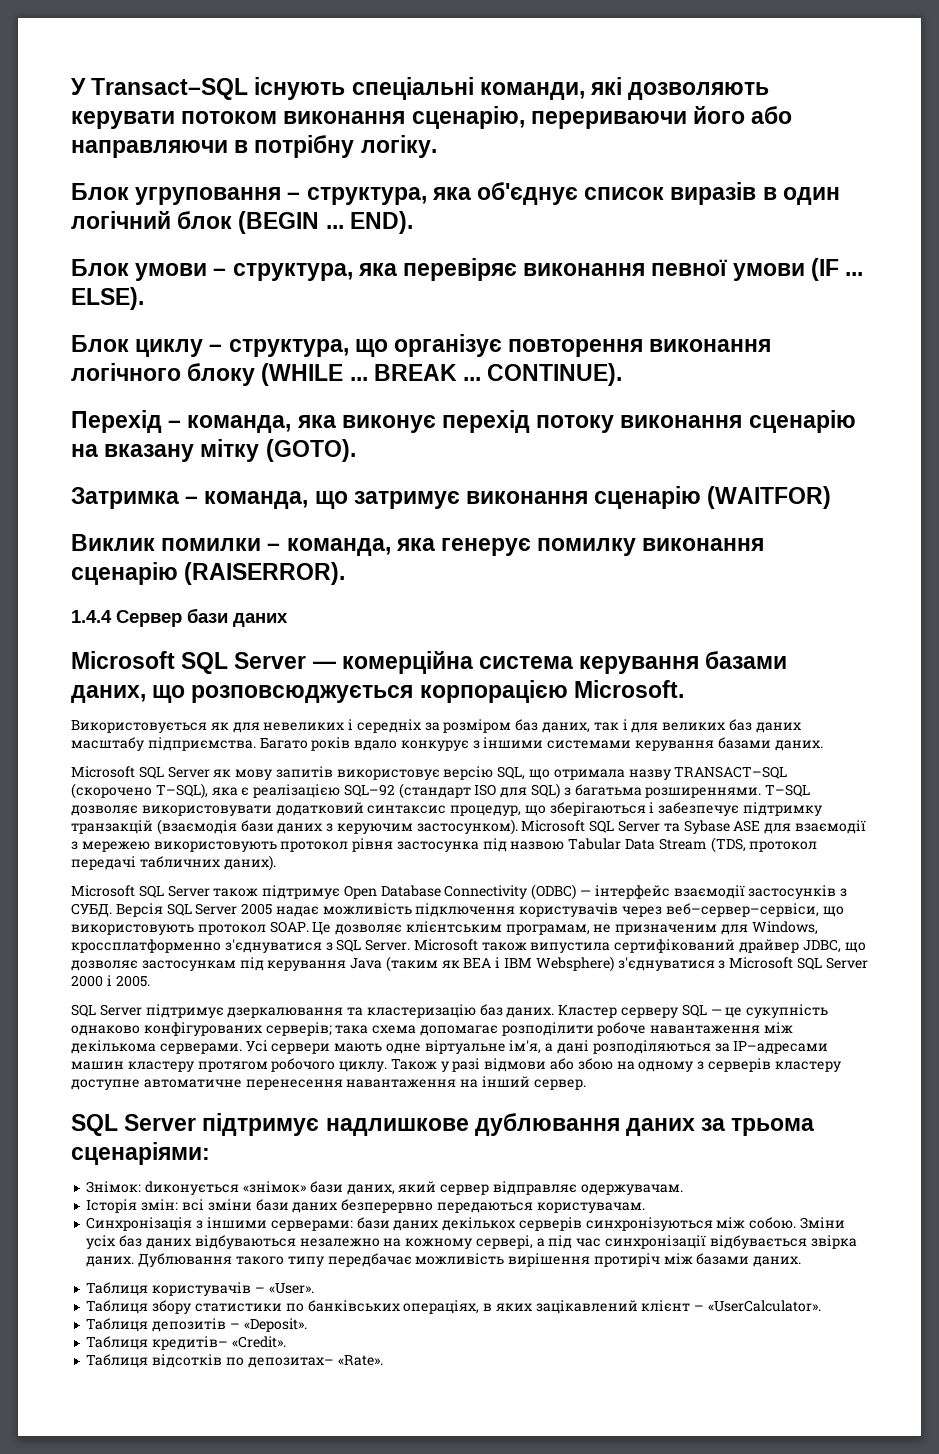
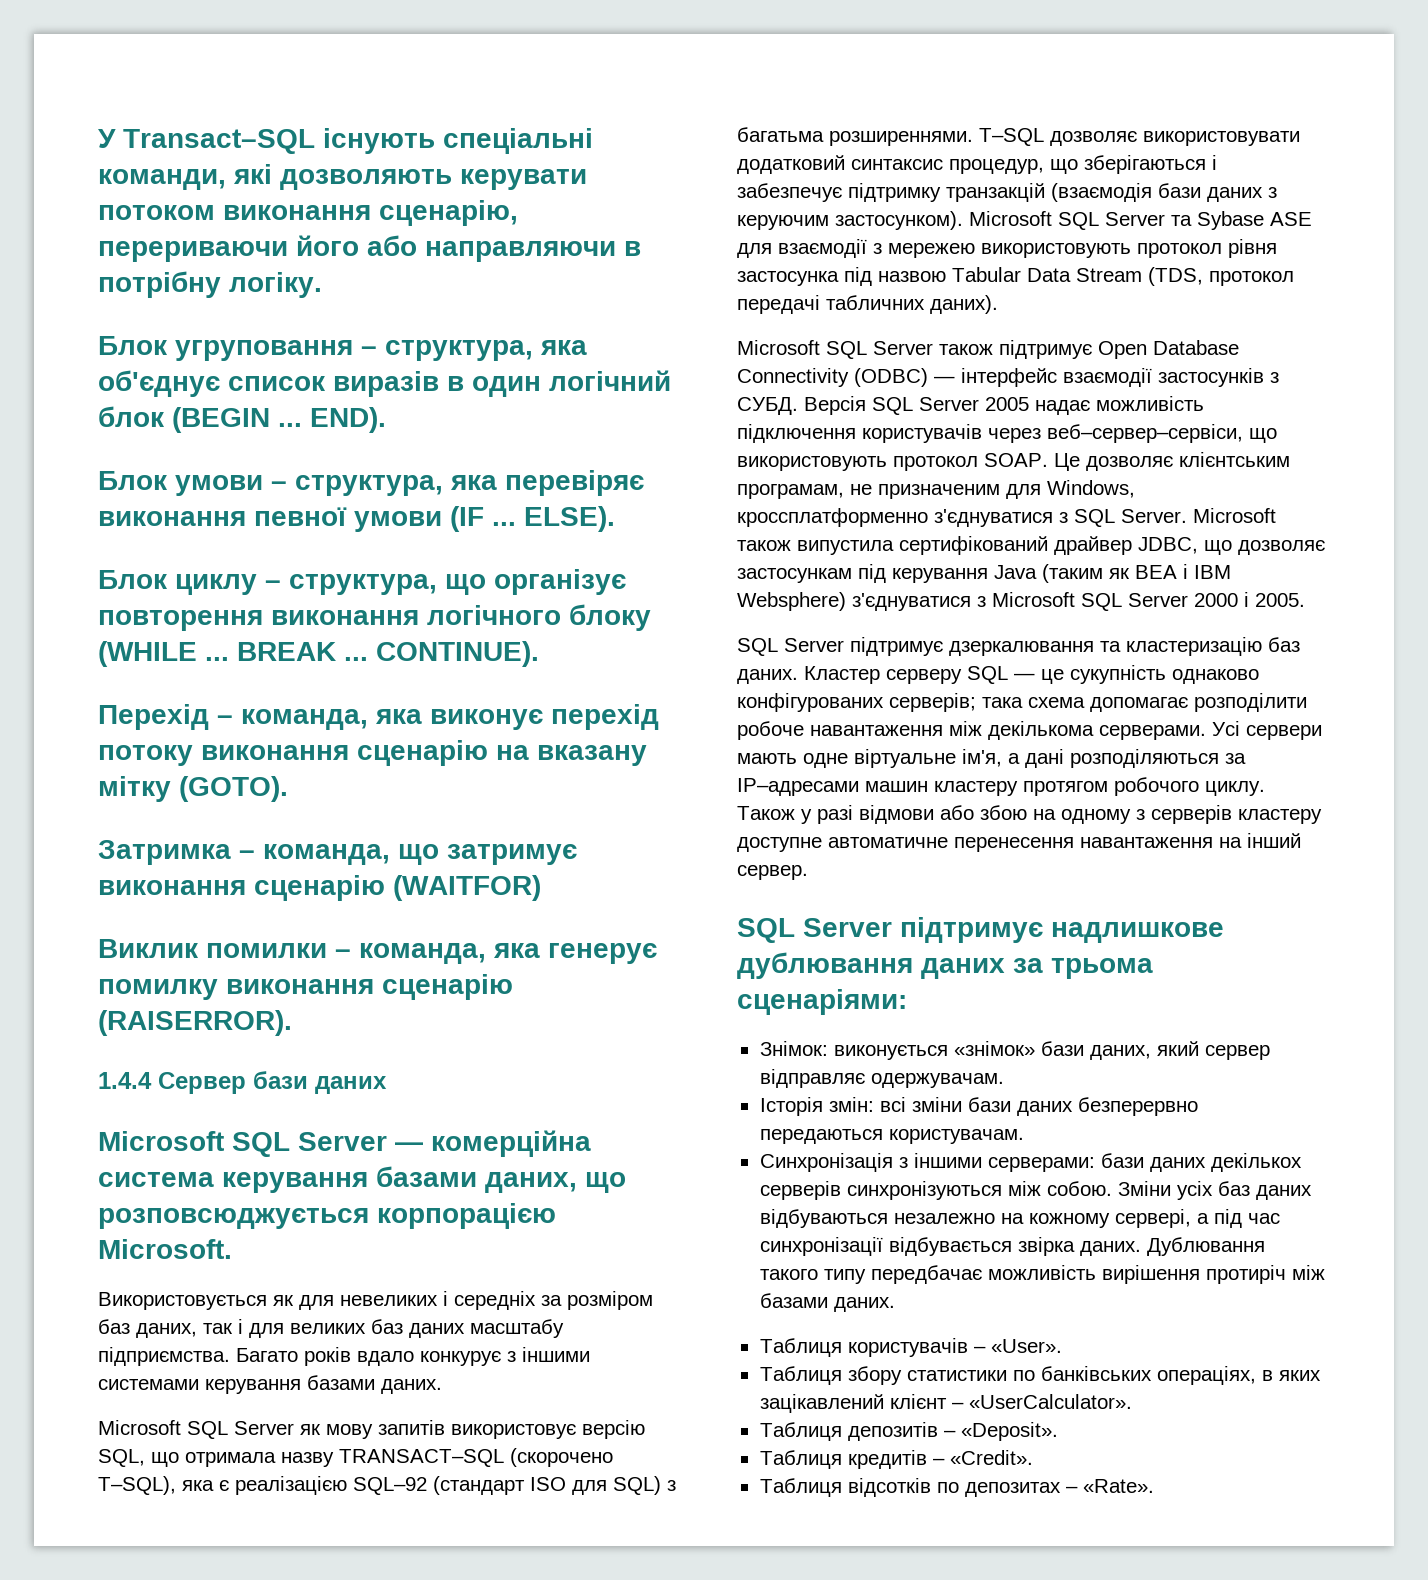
[145,1181,240,1195] dиконується -> [833,1045,948,1060] виконується
[152,1336,229,1350] кредитів– -> [847,1450,945,1469] кредитів –
[247,1357,334,1368] депозитах– -> [964,1482,1078,1497] депозитах –

